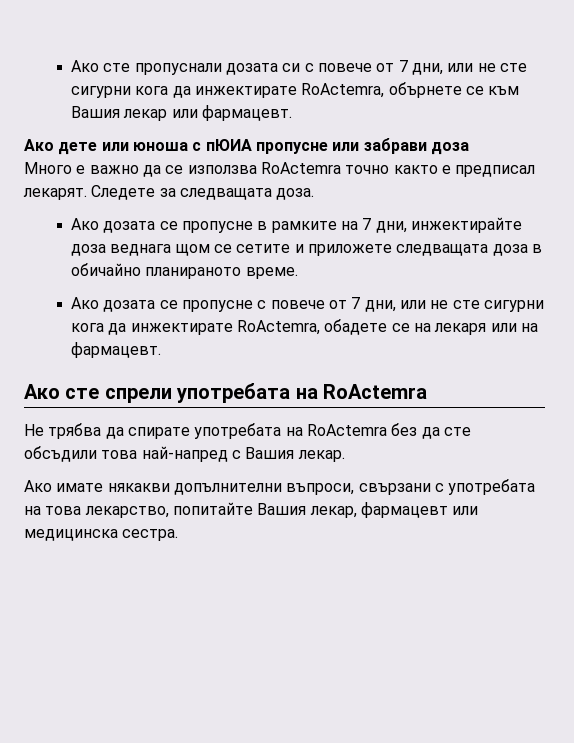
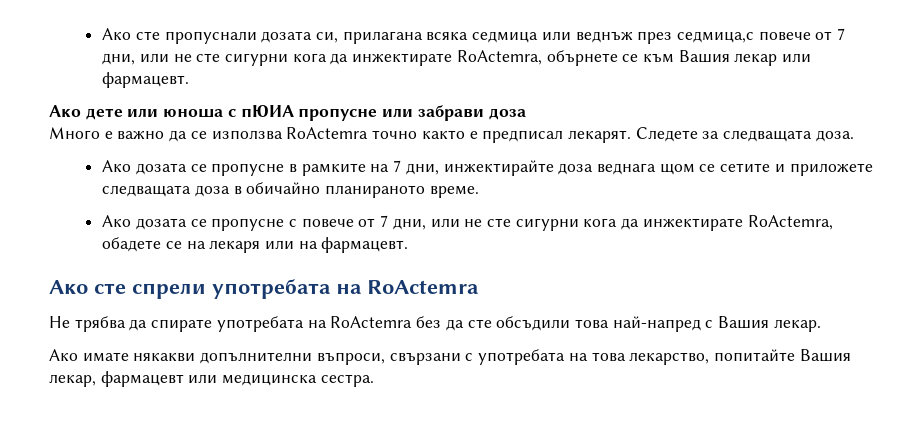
[282,63,314,72] си с -> [315,31,755,44] си, прилагана всяка седмица или веднъж през седмица,с

